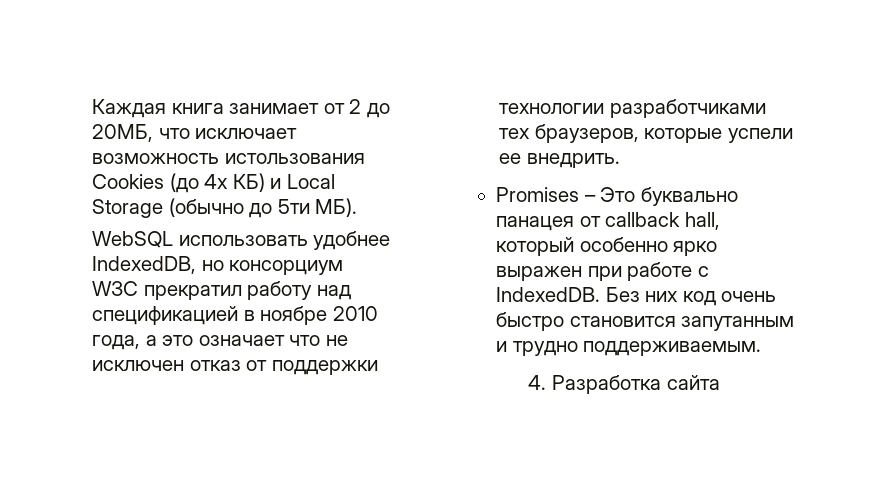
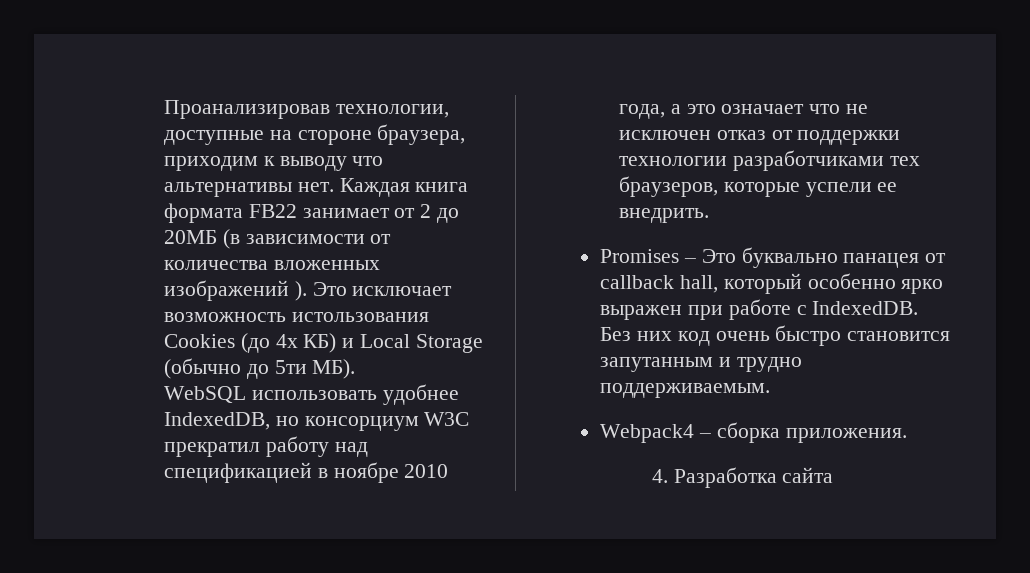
[92,99,390,118] [92,124,190,142] Каждая книга занимает от 2 до 20МБ, что -> [164,100,449,119] [164,124,466,145] [164,156,384,171] [164,178,469,197] [164,203,460,223] [164,229,392,249] [164,260,380,270] [164,280,347,301] Проанализировав технологии, доступные на стороне браузера, приходим к выводу что альтернативы нет. Каждая книга формата FB22 занимает от 2 до 20МБ (в зависимости от количества вложенных изображений ). Это
(762, 348) none -> [600,422,907,443] // Webpack4 – сборка приложения.

